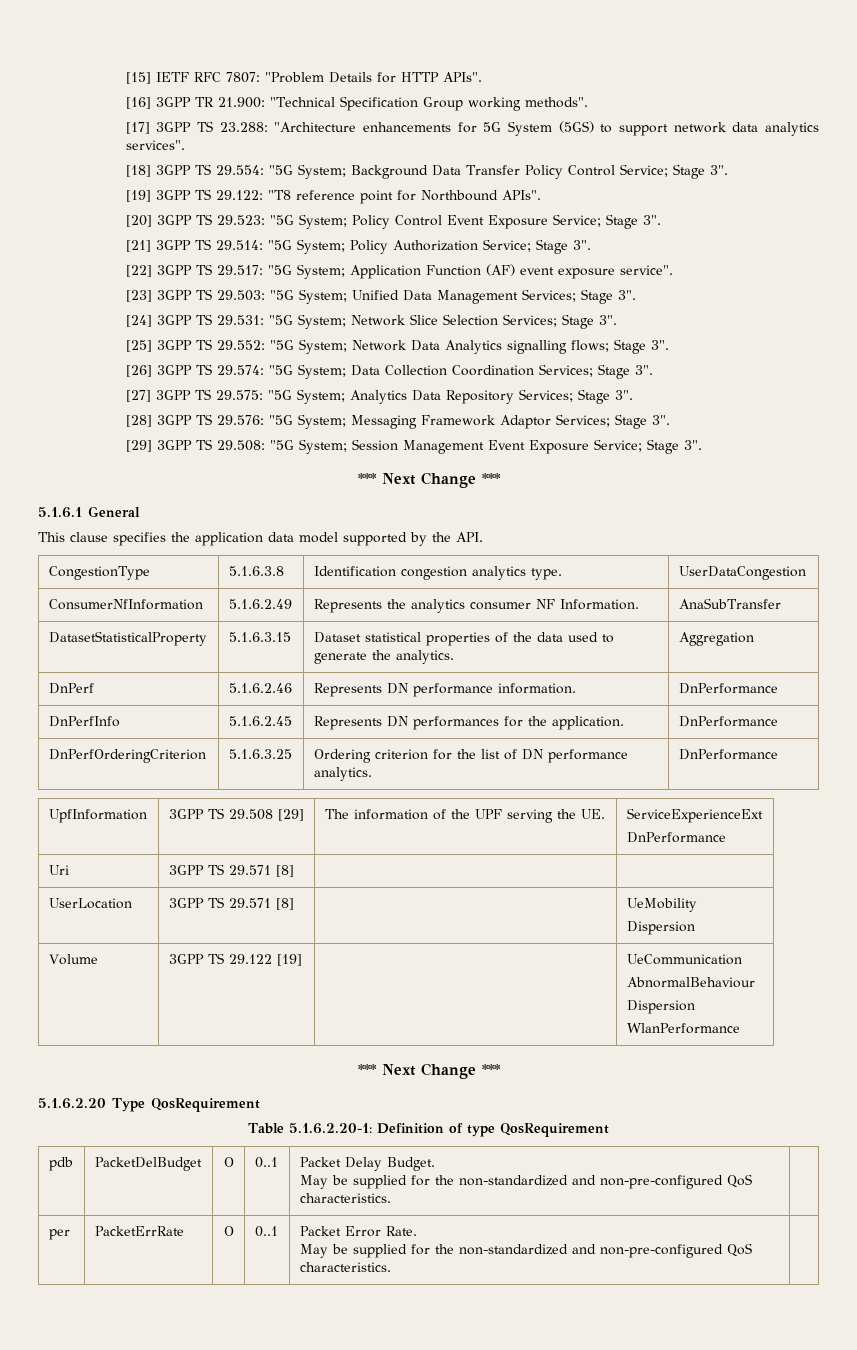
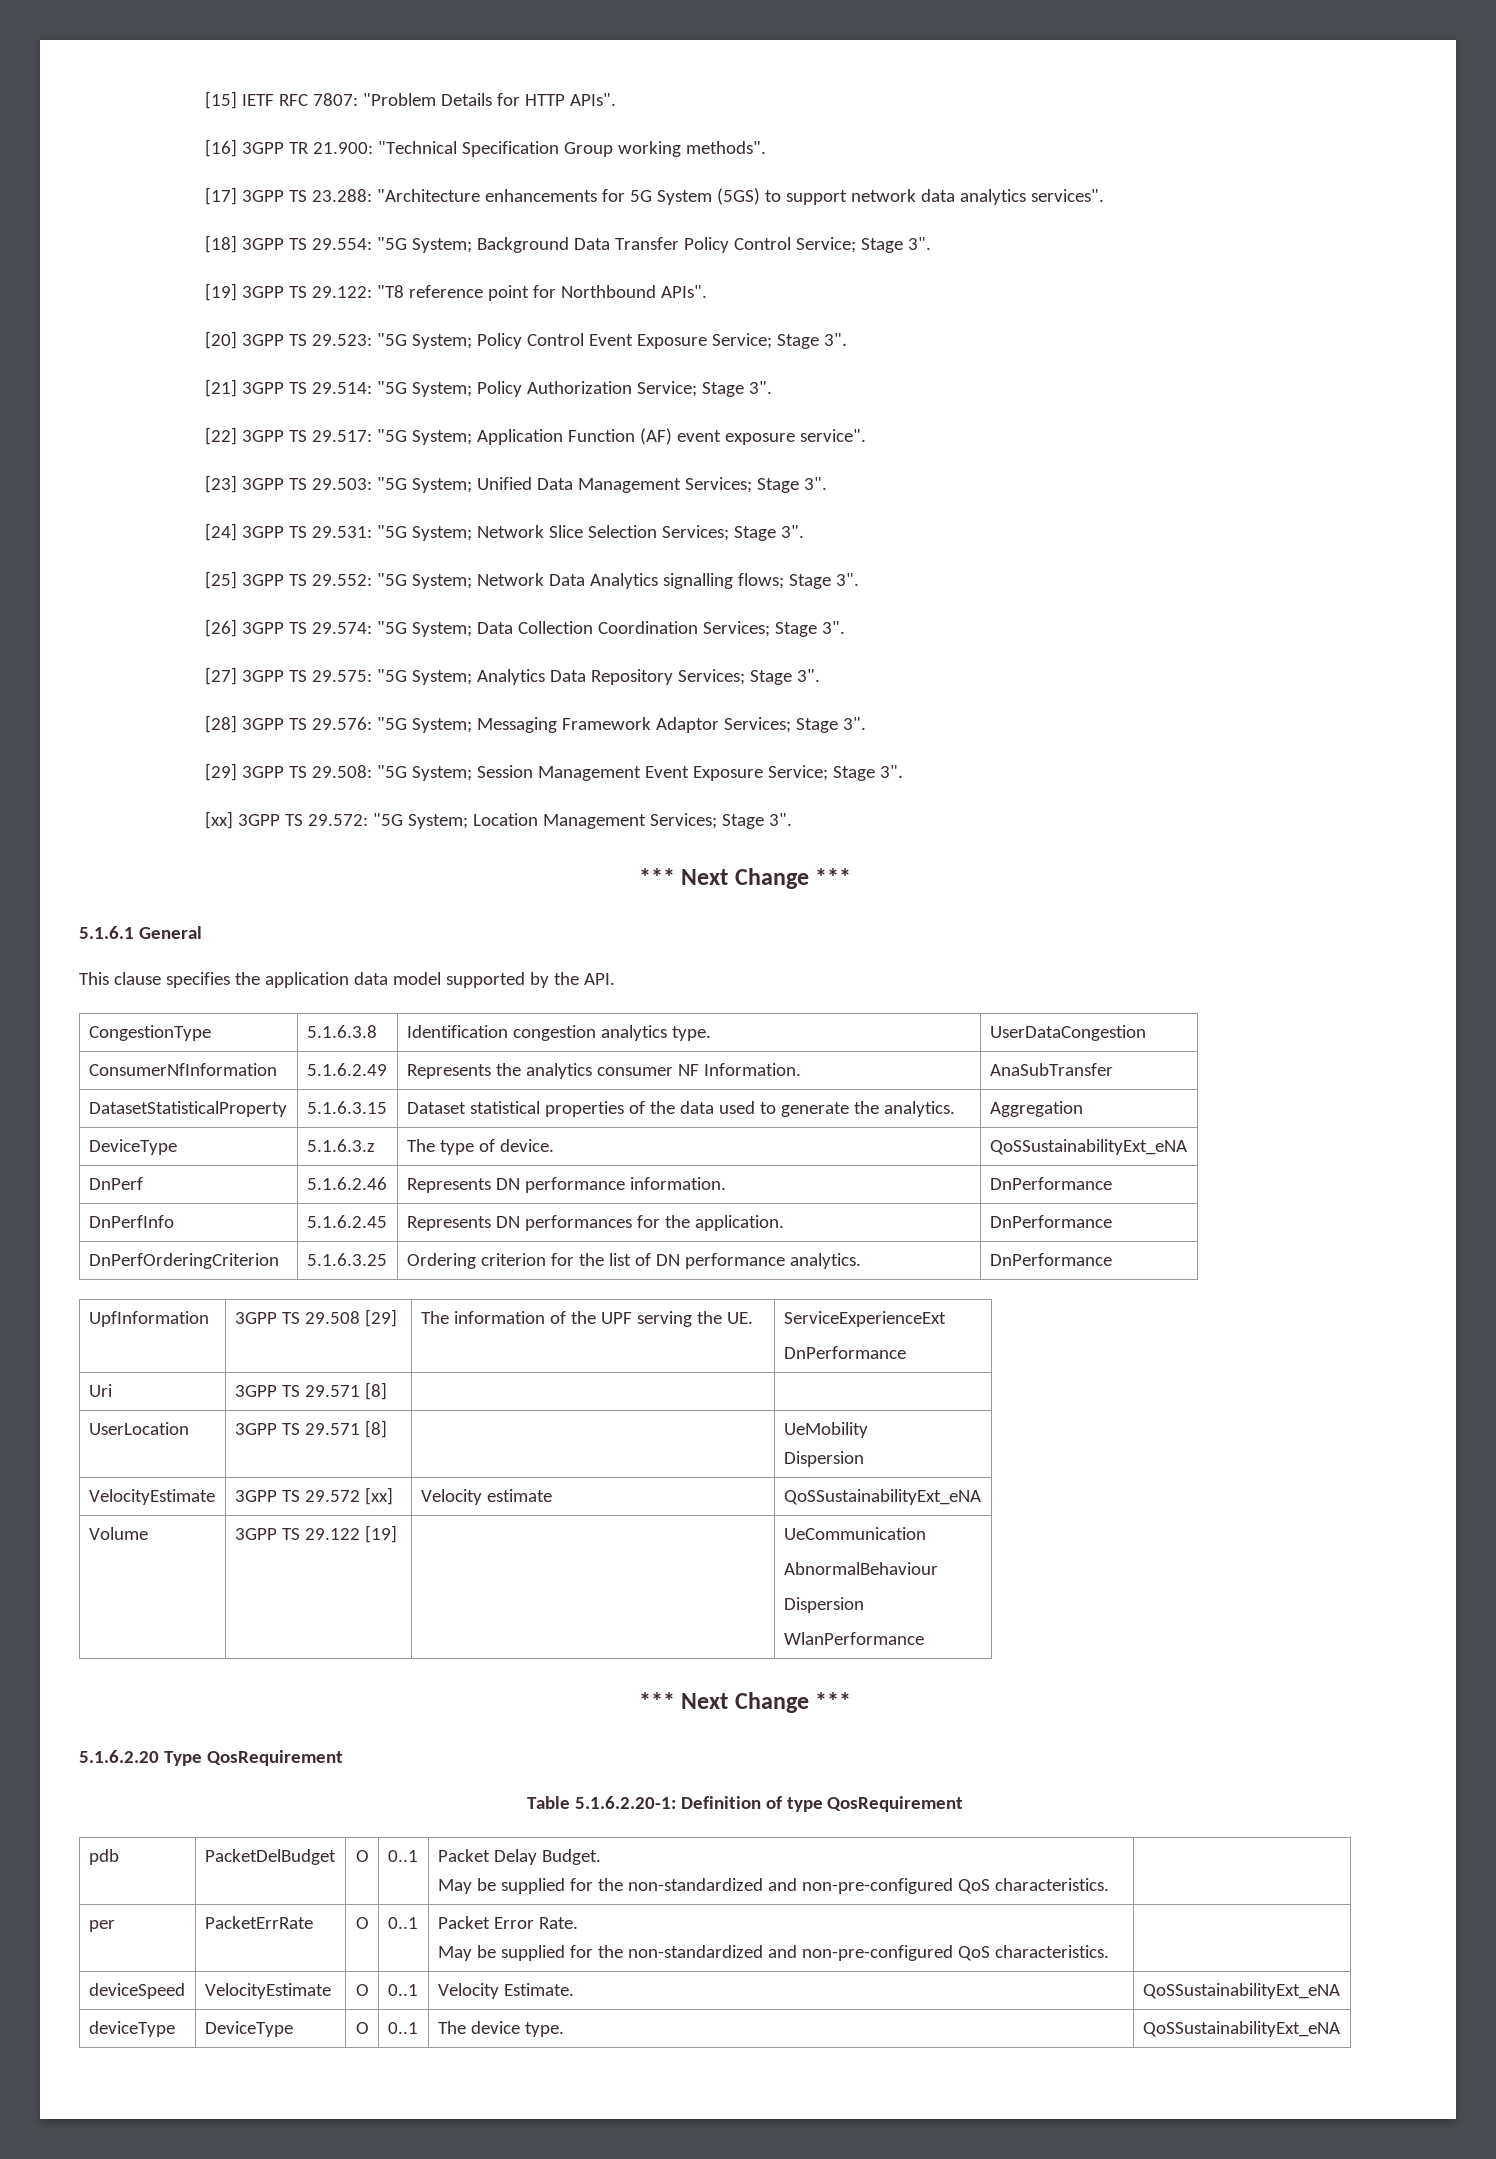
(702, 445) none -> [205,811,793,829] // [xx] 3GPP TS 29.572: "5G System; Location Management Services; Stage 3".
(754, 639) none -> [88,1139,177,1155] [306,1139,375,1152] [406,1139,554,1155] [989,1139,1187,1155] // DeviceType | 5.1.6.3.z | The type of device. | QoSSustainabilityExt_eNA
(695, 928) none -> [88,1489,215,1505] [234,1487,393,1505] [420,1489,552,1505] [783,1489,981,1505] // VelocityEstimate | 3GPP TS 29.572 [xx] | Velocity estimate | QoSSustainabilityExt_eNA
(391, 1267) none -> [88,1983,185,1999] [204,1983,331,1999] [355,1984,369,1996] [387,1984,418,1996] [437,1983,574,1999] [1142,1983,1340,1999] [88,2021,175,2037] [204,2021,293,2037] [355,2022,369,2034] [387,2022,418,2034] [437,2021,564,2037] [1142,2021,1340,2037] // deviceSpeed | VelocityEstimate | O | 0..1 | Velocity Estimate. | QoSSustainabilityExt_eNA // deviceType | DeviceType | O | 0..1 | The device type. | QoSSustainabilityExt_eNA

